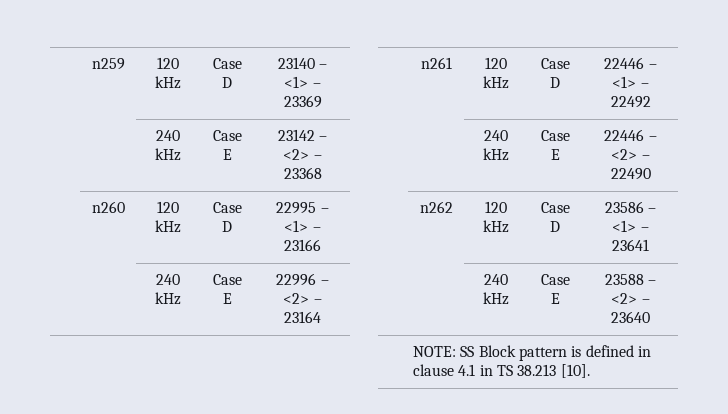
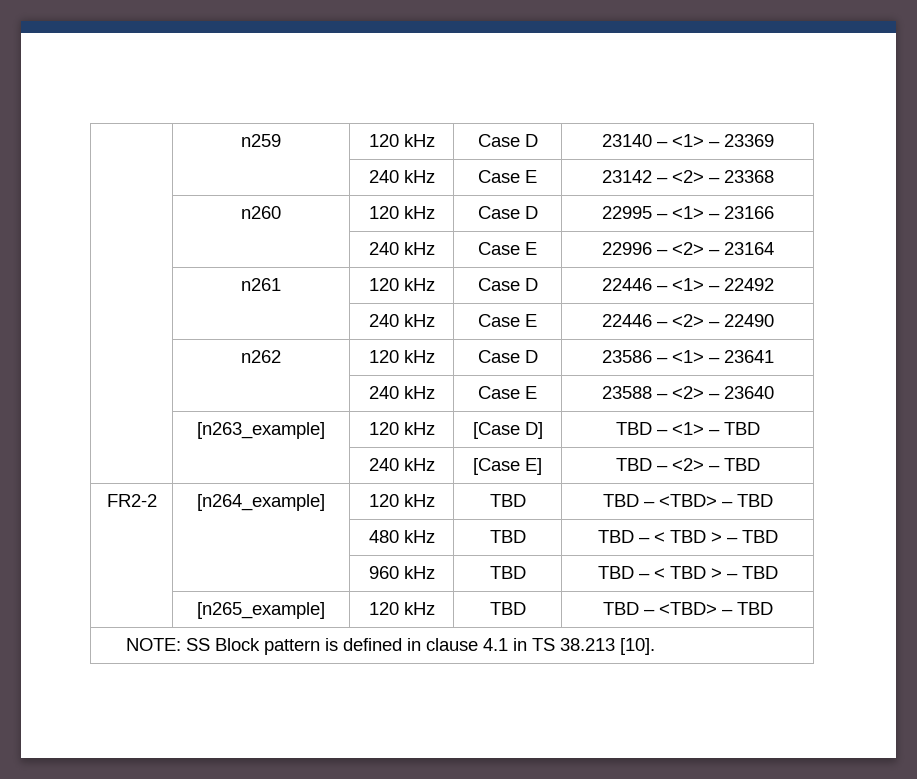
(650, 317) none -> [197,422,325,439] [368,422,435,435] [472,422,543,439] [615,422,760,435] [368,458,435,471] [473,458,542,475] [615,458,760,471] [106,494,157,507] [197,494,325,511] [368,494,435,507] [489,494,526,507] [602,494,773,507] [368,530,435,543] [489,530,526,543] [597,530,778,543] [368,566,435,579] [489,566,526,579] [597,566,778,579] [197,602,325,619] [368,602,435,615] [489,602,526,615] [602,602,773,615] // | [n263_example] | 120 kHz | [Case D] | TBD – <1> – TBD // | | 240 kHz | [Case E] | TBD – <2> – TBD // FR2-2 | [n264_example] | 120 kHz | TBD | TBD – <TBD> – TBD // | | 480 kHz | TBD | TBD – < TBD > – TBD // | | 960 kHz | TBD | TBD – < TBD > – TBD // | [n265_example] | 120 kHz | TBD | TBD – <TBD> – TBD

